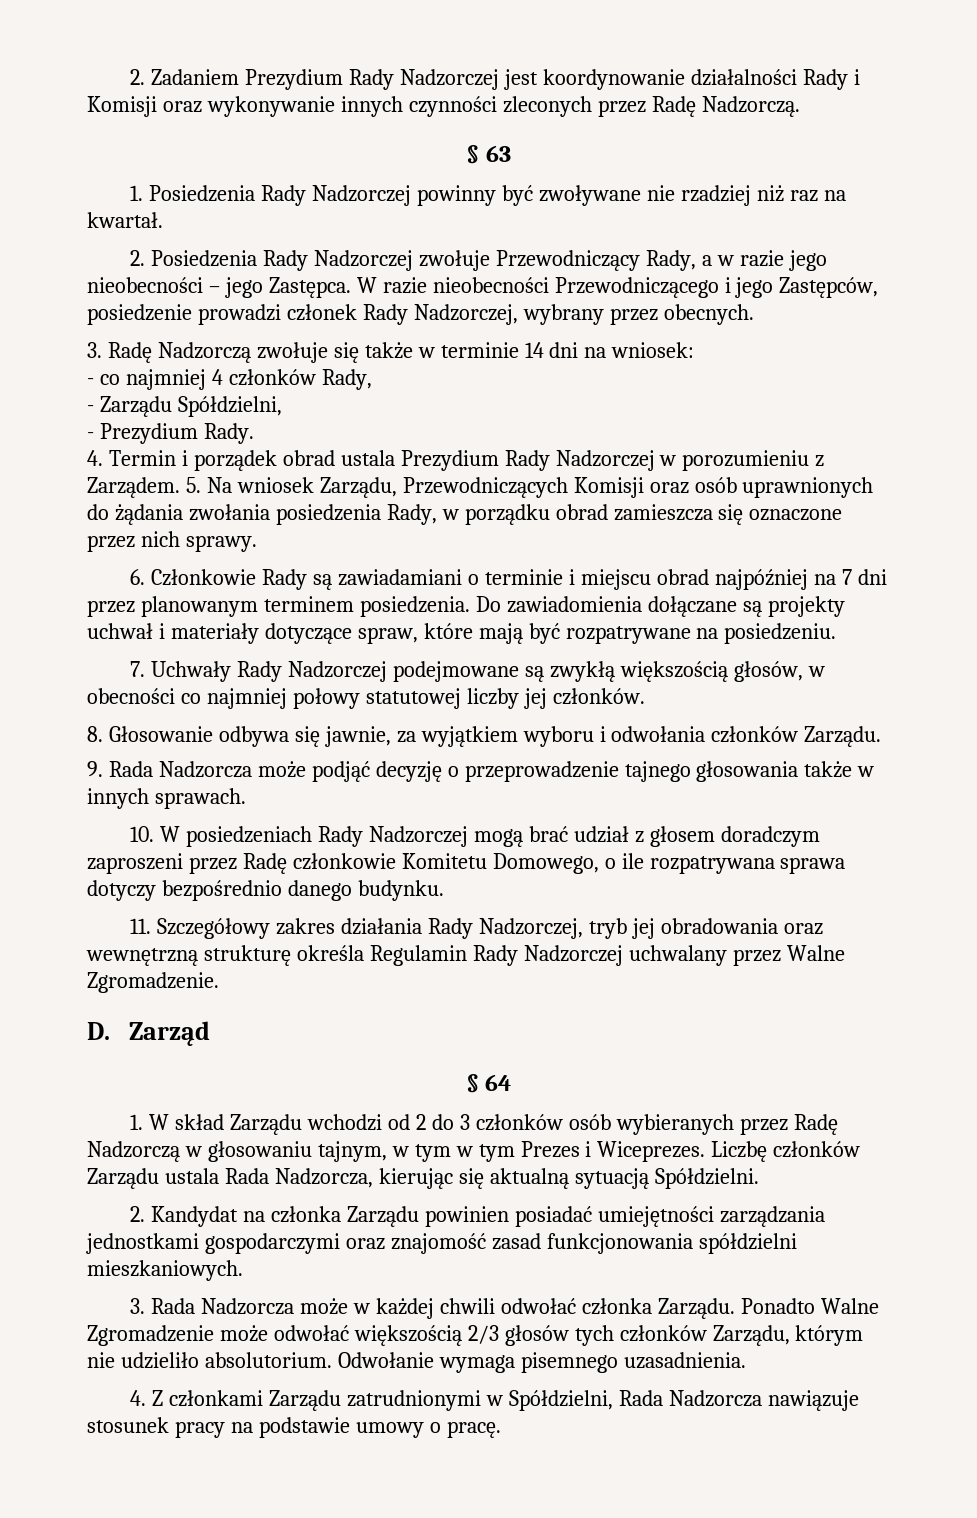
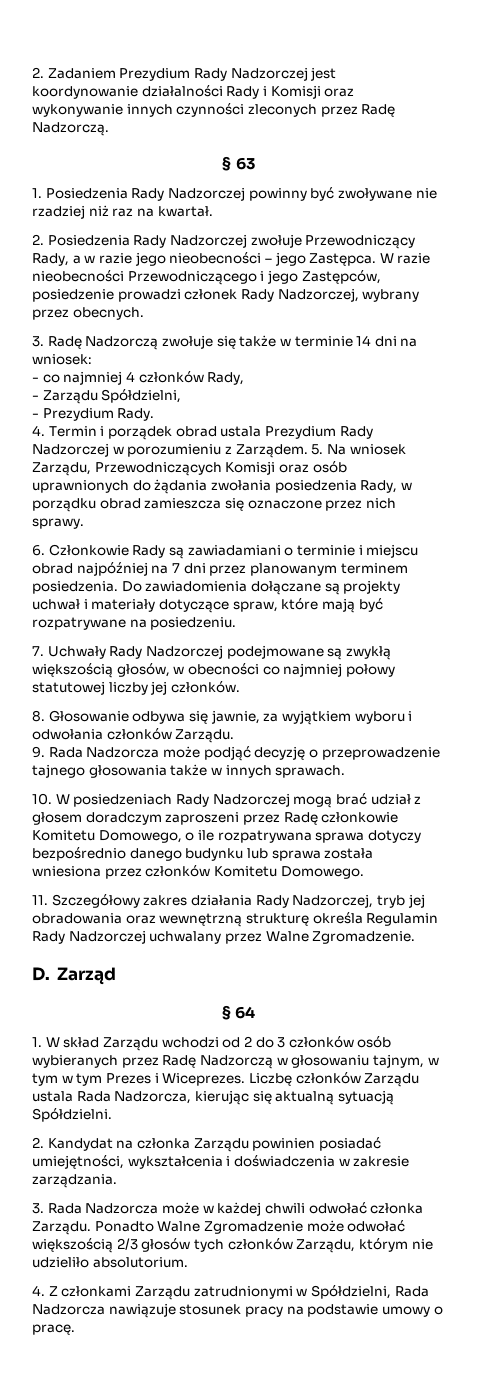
[357,880,444,901] budynku. -> [185,848,374,861] [32,865,364,879] budynku lub sprawa została wniesiona przez członków Komitetu Domowego.
[597,1206,825,1227] [86,1233,797,1254] [87,1260,243,1281] umiejętności zarządzania jednostkami gospodarczymi oraz znajomość zasad funkcjonowania spółdzielni mieszkaniowych. -> [32,1155,410,1169] [32,1174,117,1188] umiejętności, wykształcenia i doświadczenia w zakresie zarządzania.
[337,1352,746,1373] Odwołanie wymaga pisemnego uzasadnienia. -> (188, 1262) none

